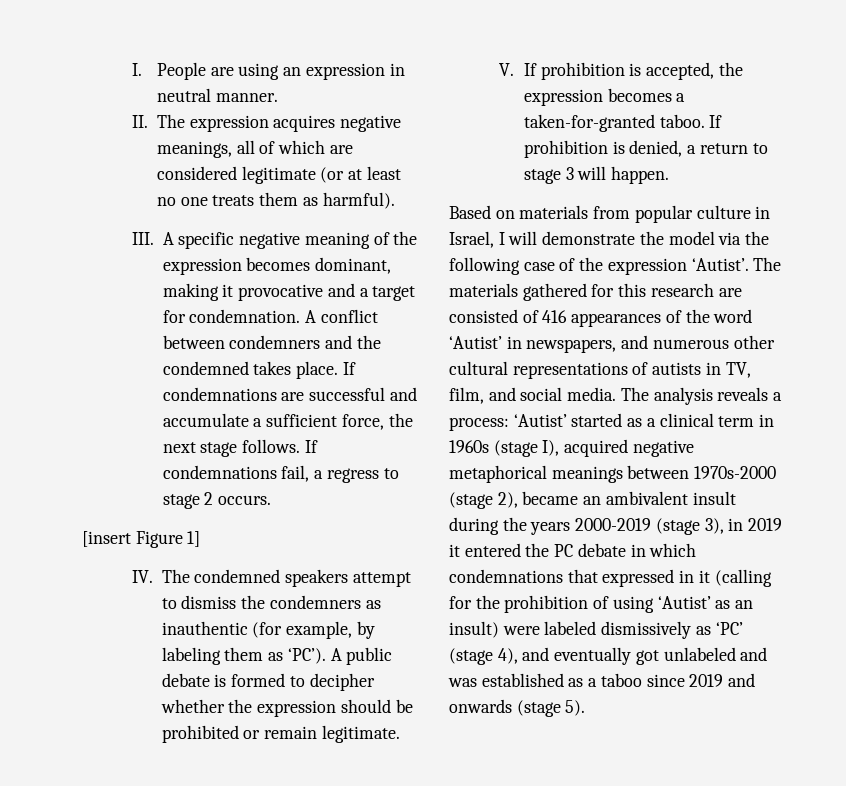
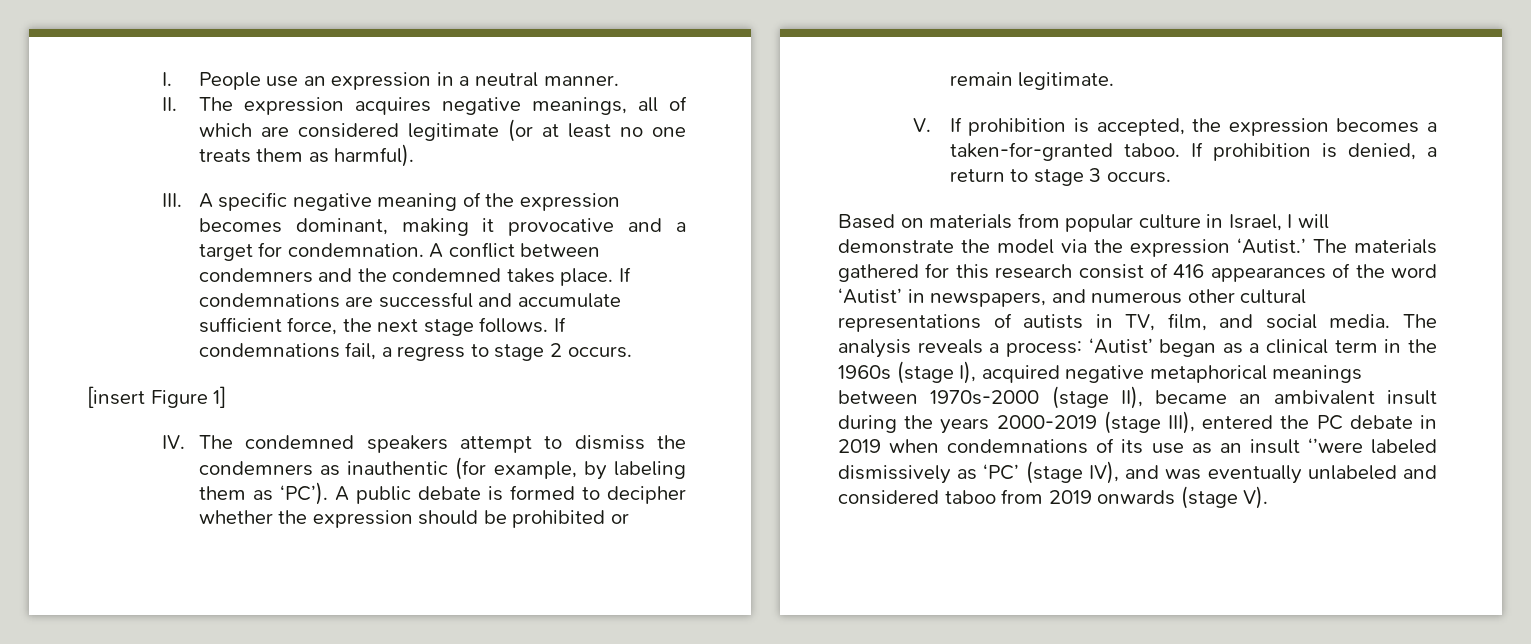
[210,63,280,80] are using -> [266,76,299,87] use
(405, 69) none -> [459,76,470,86] a
[253,418,263,427] a -> (621, 300) none
[577,166,670,184] will happen. -> [1106,171,1171,183] occurs.
[449,257,749,275] following case of the expression ‘Autist’. -> [1130,238,1306,257] expression ‘Autist.’
[718,288,742,297] [449,309,518,323] are consisted -> [1078,264,1144,279] consist
[571,413,623,427] started -> [1159,339,1217,357] began
(775, 420) none -> [1408,339,1437,353] the
[497,492,518,508] 2), -> [1120,386,1143,409] II),
[704,518,783,534] [449,544,460,557] 3), in 2019 it -> [1168,411,1195,434] III),
[649,543,697,557] [449,569,772,587] [449,595,754,613] [449,621,540,638] which condemnations that expressed in it (calling for the prohibition of using ‘Autist’ as an insult) were -> [838,438,1363,454] 2019 when condemnations of its use as an insult ‘’were
[497,647,768,665] [448,673,756,687] 4), and eventually got unlabeled and was established as a taboo since 2019 and -> [1088,461,1437,484] [838,489,1092,505] IV), and was eventually unlabeled and considered taboo from 2019
[565,700,586,716] 5). -> [1243,486,1269,509] V).

